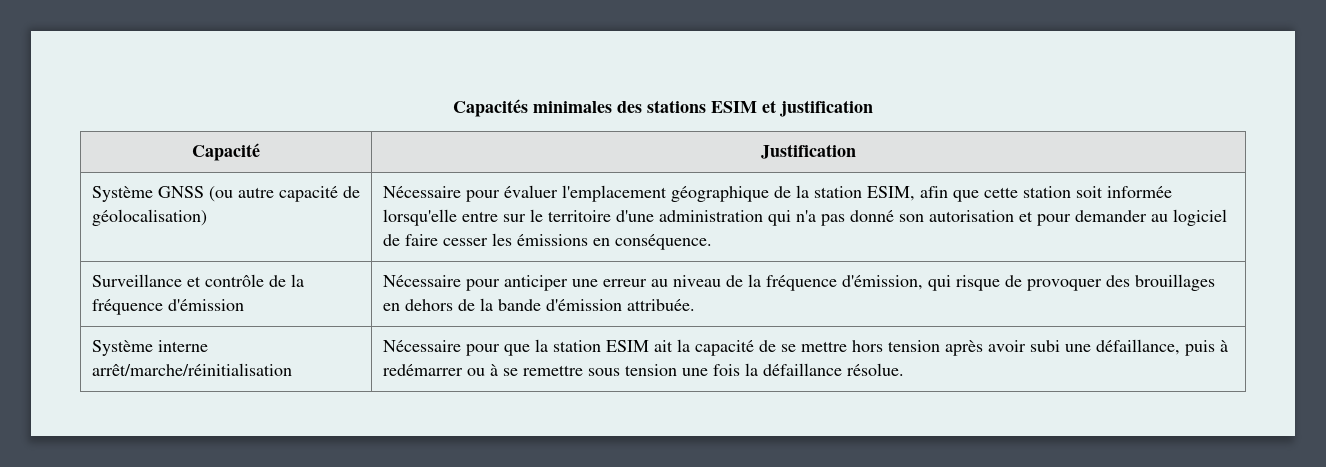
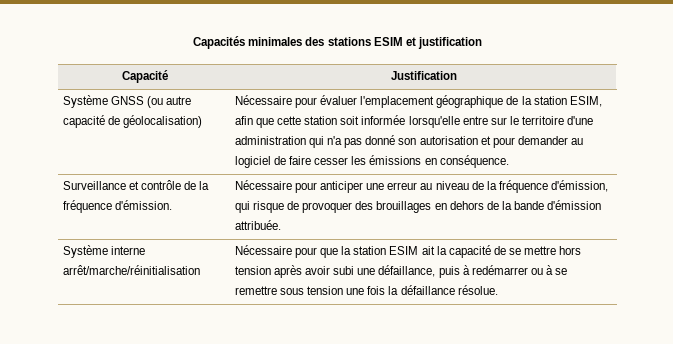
[167,299,244,311] d'émission -> [115,200,173,210] d'émission.

